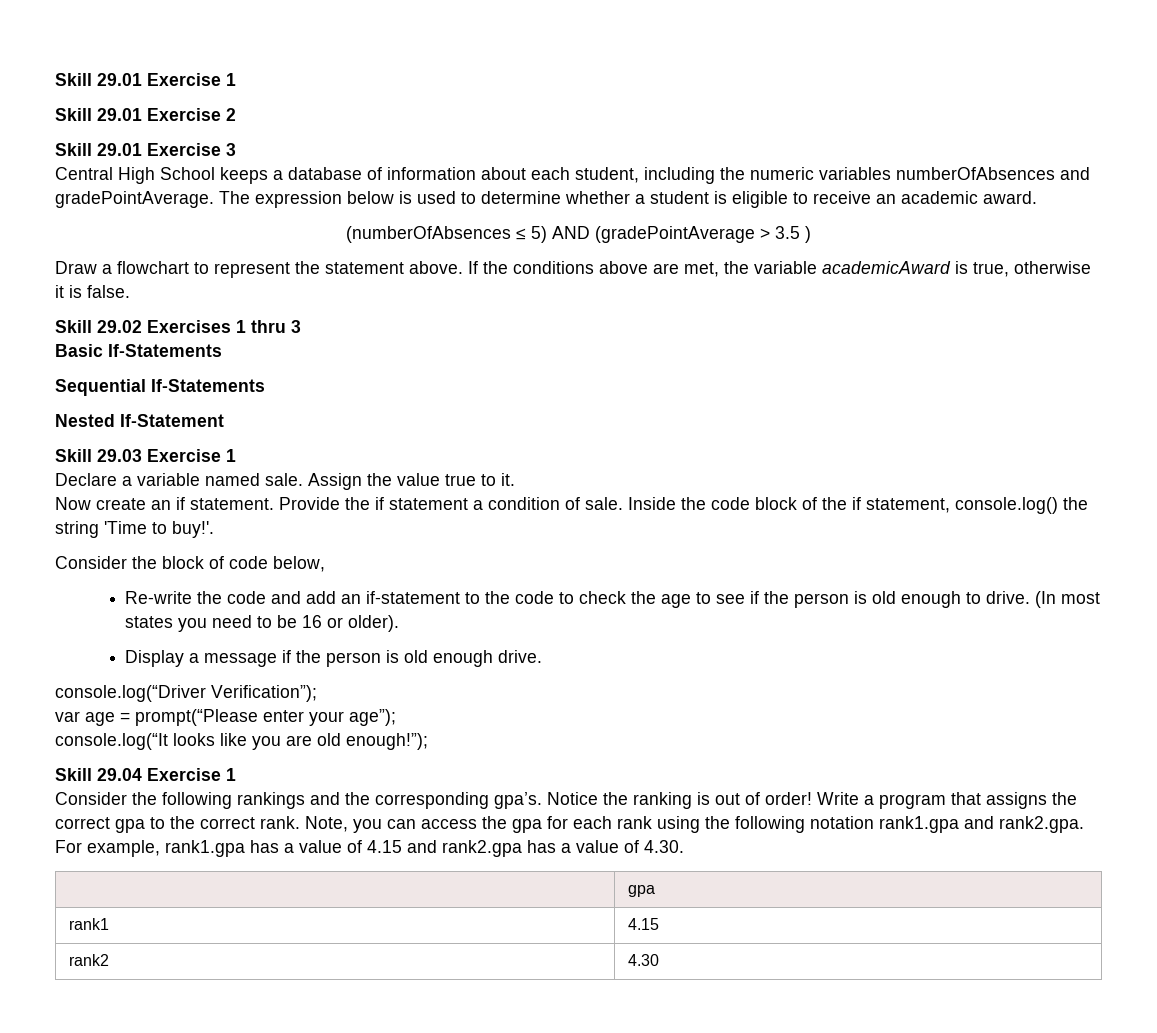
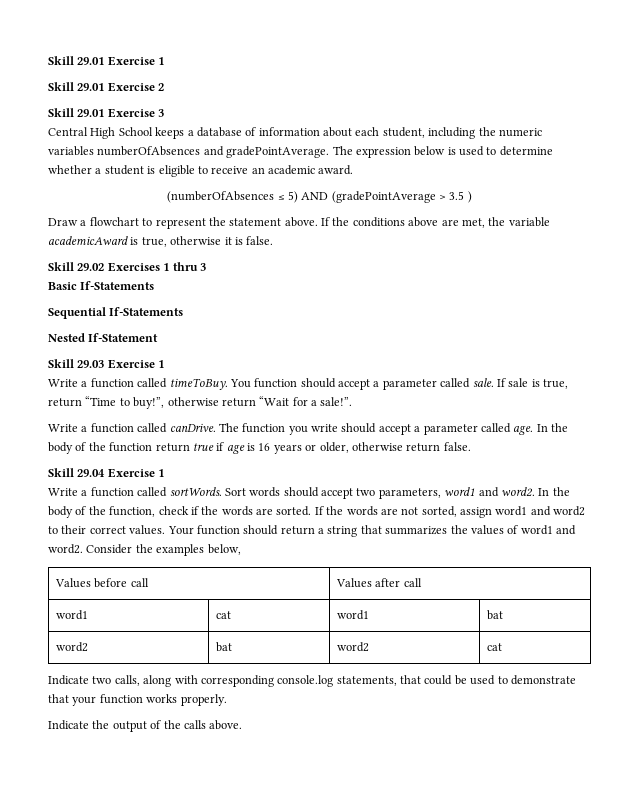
[55,473,515,490] [55,497,1088,514] [55,521,214,538] [55,556,325,572] [125,591,1101,608] [125,615,400,632] [125,650,543,667] [55,685,317,702] [55,709,396,726] [55,733,428,750] [55,768,236,781] [55,792,1077,809] [55,816,1084,833] [55,840,684,857] [627,885,655,897] [68,918,109,930] [627,918,659,930] [68,954,109,966] [627,954,659,966] Declare a variable named sale. Assign the value true to it. // Now create an if statement. Provide the if statement a condition of sale. Inside the code block of the if statement, console.log() the string 'Time to buy!'. // Consider the block of code below, // Re-write the code and add an if-statement to the code to check the age to see if the person is old enough to drive. (In most states you need to be 16 or older). // Display a message if the person is old enough drive. // console.log(“Driver Verification”); // var age = prompt(“Please enter your age”); // console.log(“It looks like you are old enough!”); // Skill 29.04 Exercise 1 // Consider the following rankings and the corresponding gpa’s. Notice the ranking is out of order! Write a program that assigns the correct gpa to the correct rank. Note, you can access the gpa for each rank using the following notation rank1.gpa and rank2.gpa. For example, rank1.gpa has a value of 4.15 and rank2.gpa has a value of 4.30. // | gpa // rank1 | 4.15 // rank2 | 4.30 -> [48,378,568,390] [48,396,353,409] [48,423,568,435] [48,442,471,454] [48,468,165,478] [48,487,570,499] [48,506,586,518] [48,525,576,537] [48,544,241,556] [54,578,149,588] [335,578,422,588] [55,610,88,620] [215,611,231,619] [336,610,369,620] [486,610,503,620] [55,642,88,652] [215,642,232,652] [336,642,369,652] [486,643,502,651] [48,675,576,687] [48,694,227,706] [48,720,243,732] Write a function called timeToBuy. You function should accept a parameter called sale. If sale is true, return “Time to buy!”, otherwise return “Wait for a sale!”. // Write a function called canDrive. The function you write should accept a parameter called age. In the body of the function return true if age is 16 years or older, otherwise return false. // Skill 29.04 Exercise 1 // Write a function called sortWords. Sort words should accept two parameters, word1 and word2. In the body of the function, check if the words are sorted. If the words are not sorted, assign word1 and word2 to their correct values. Your function should return a string that summarizes the values of word1 and word2. Consider the examples below, // Values before call | Values after call // word1 | cat | word1 | bat // word2 | bat | word2 | cat // Indicate two calls, along with corresponding console.log statements, that could be used to demonstrate that your function works properly. // Indicate the output of the calls above.

